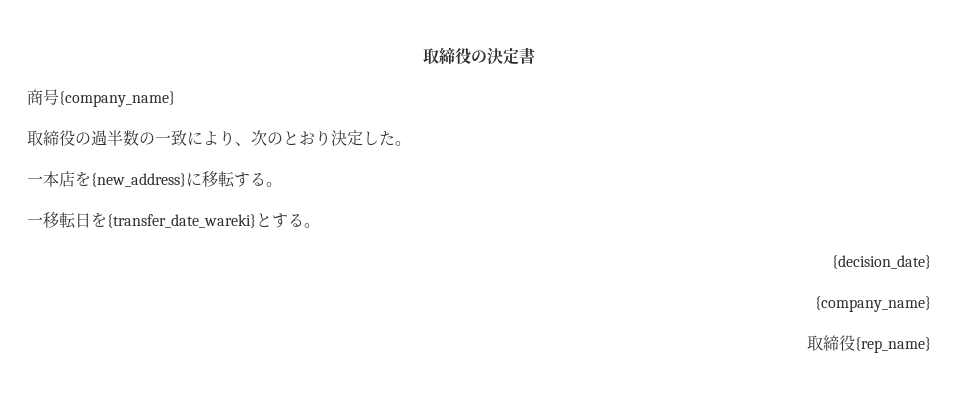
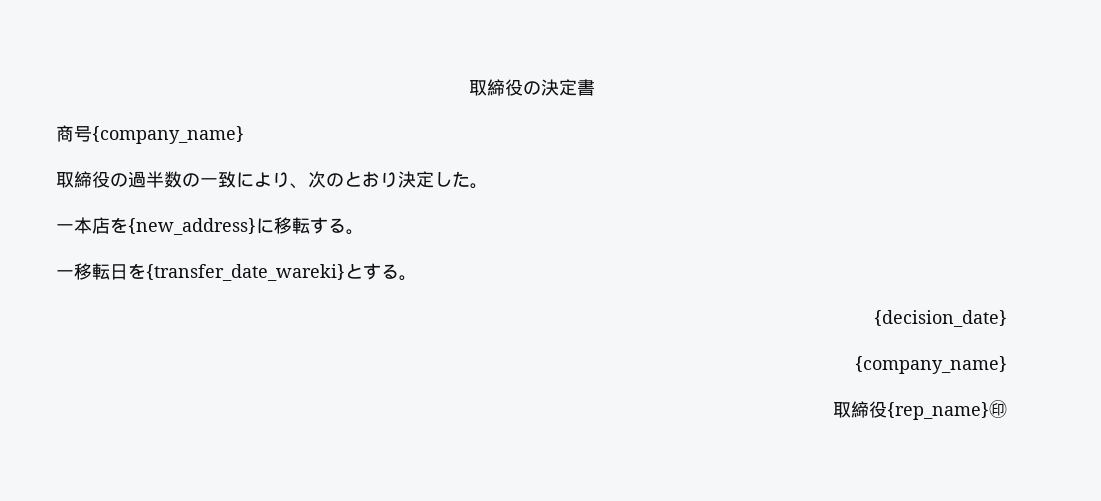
(931, 345) none -> [989,400,1007,418] ㊞

